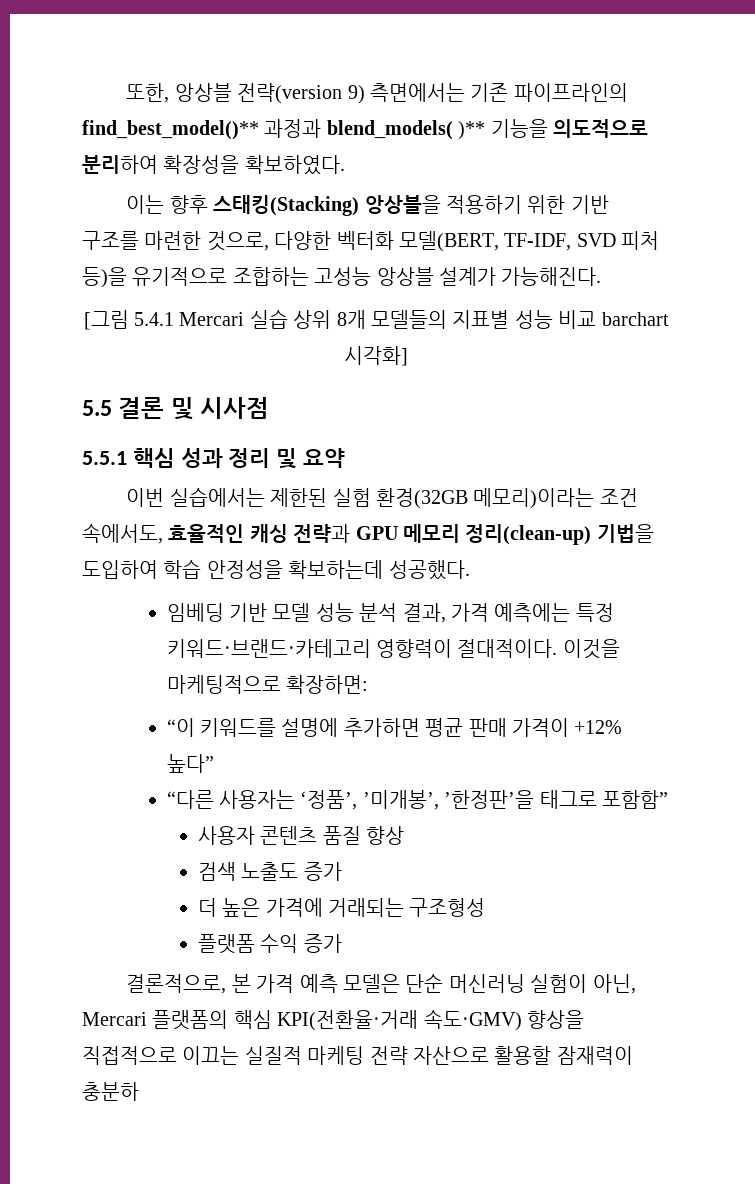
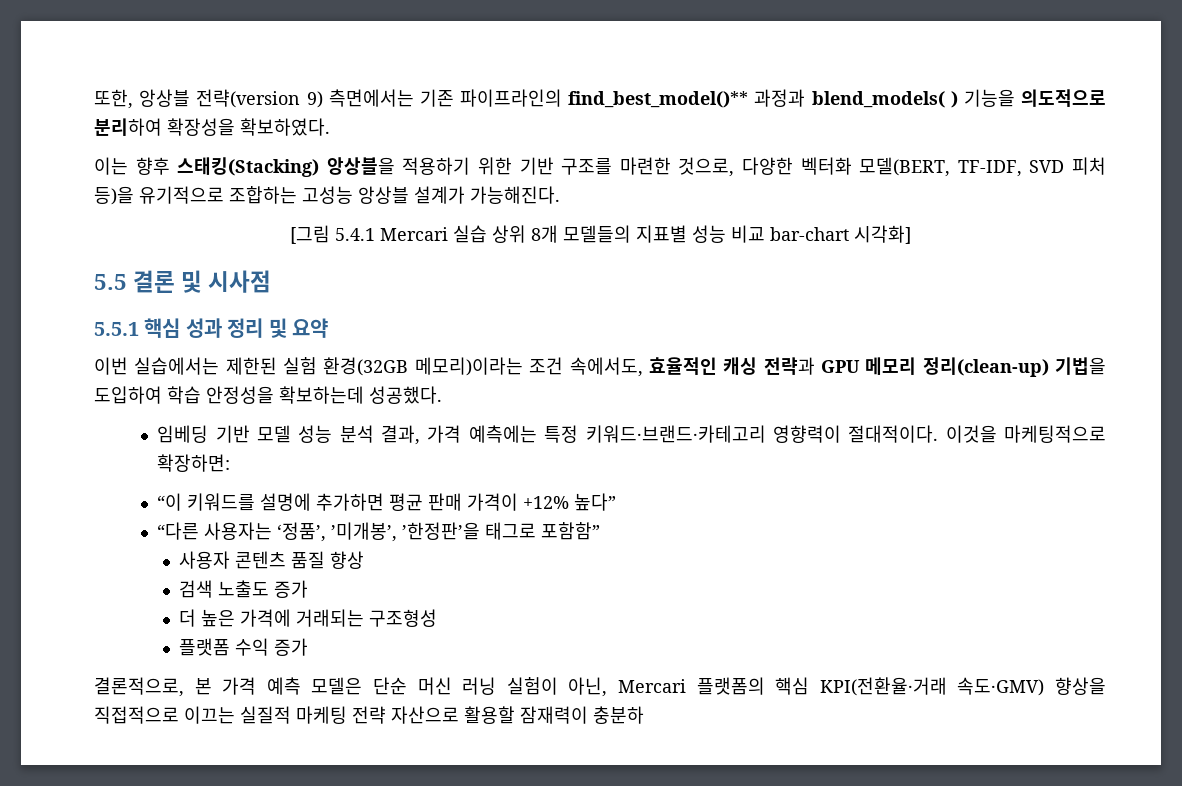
[458,121,486,140] )** -> [950,91,958,108] )
[601,312,669,326] barchart -> [769,227,849,241] bar-chart
[448,974,525,993] 머신러닝 -> [417,677,497,695] 머신 러닝

